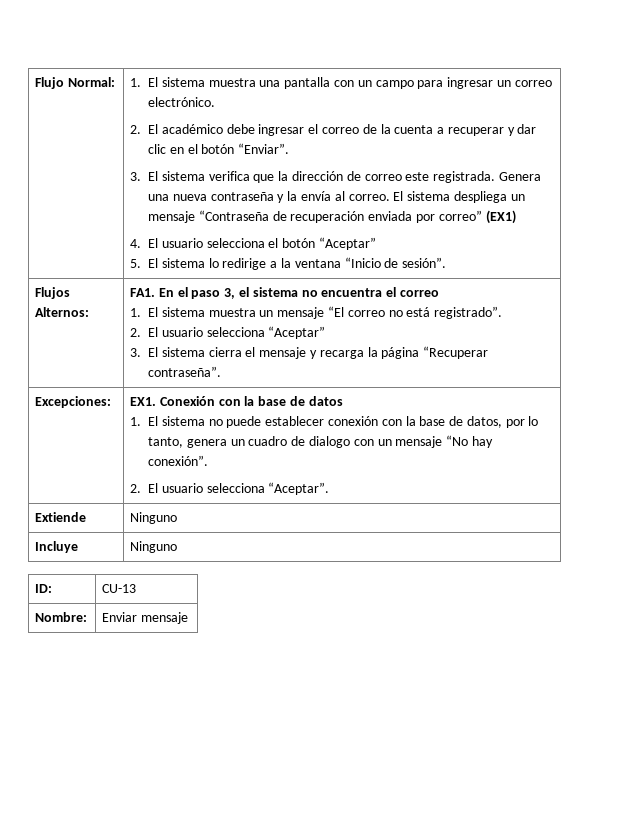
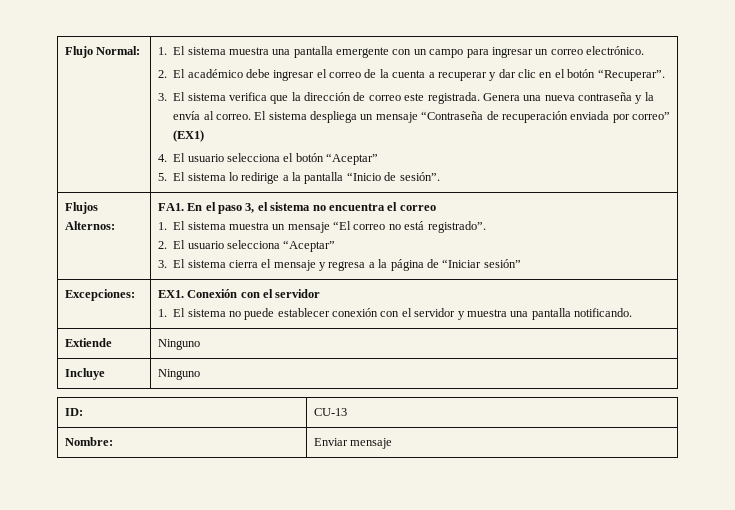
(331, 83) none -> [335,47,389,58] emergente
[238,143,290,154] “Enviar”. -> [597,69,665,81] “Recuperar”.
[294,259,341,268] ventana -> [304,172,344,184] pantalla
[319,346,489,359] [148,366,222,377] recarga la página “Recuperar contraseña”. -> [328,259,521,271] regresa a la página de “Iniciar sesión”
[244,396,343,406] la base de datos -> [262,289,321,298] el servidor
[405,416,539,428] [148,435,493,448] [148,455,209,466] [130,482,330,495] la base de datos, por lo tanto, genera un cuadro de dialogo con un mensaje “No hay conexión”. // 2. El usuario selecciona “Aceptar”. -> [401,308,632,320] el servidor y muestra una pantalla notificando.

